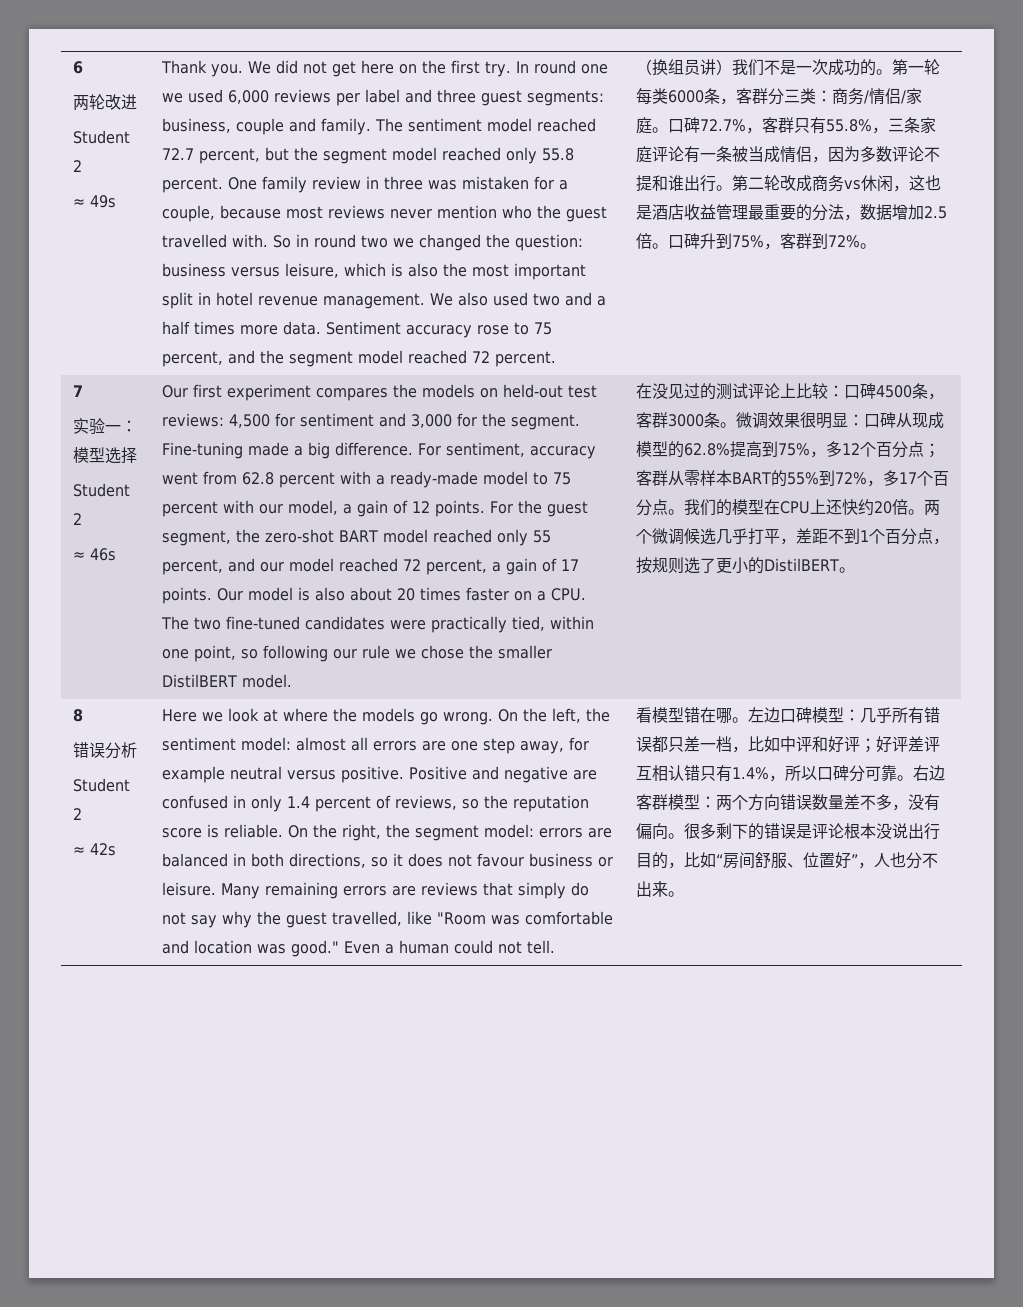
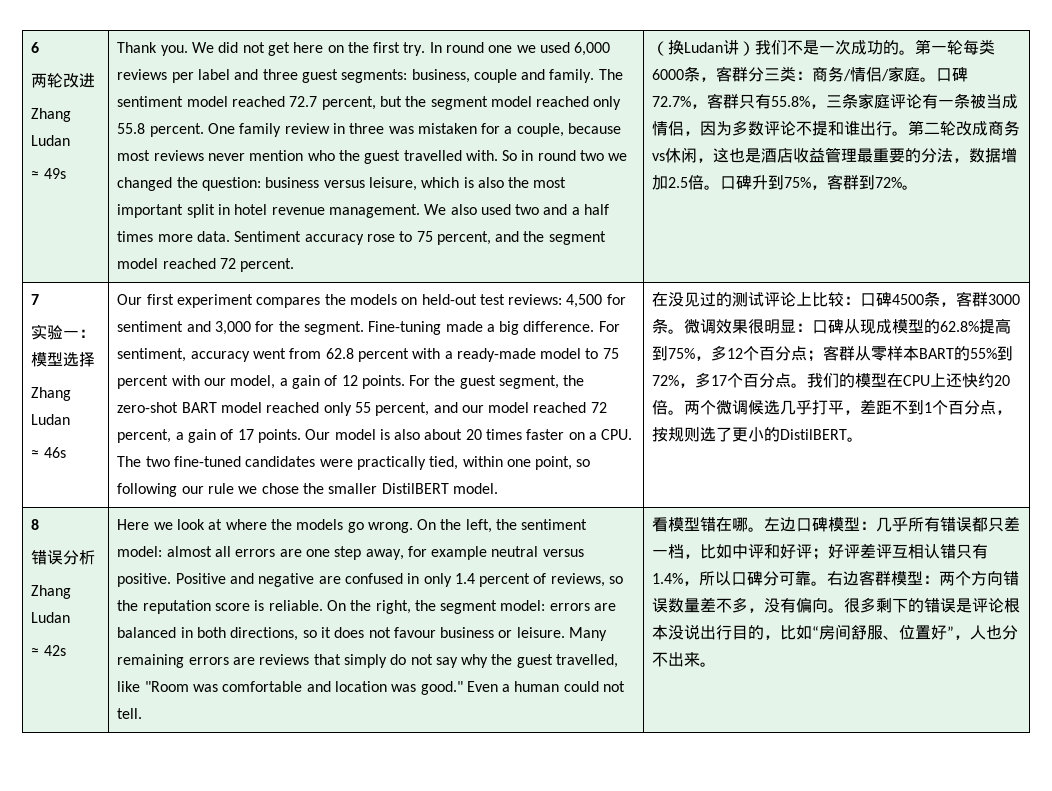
[72,130,130,144] [72,160,82,172] Student 2 -> [31,108,72,122] [31,135,71,146] Zhang Ludan
[667,59,700,75] 组员 -> [684,42,724,53] Ludan
[72,483,130,497] [72,513,82,525] Student 2 -> [31,387,72,401] [31,414,71,425] Zhang Ludan
[72,778,130,792] [72,808,82,820] Student 2 -> [31,585,72,599] [31,612,71,623] Zhang Ludan

